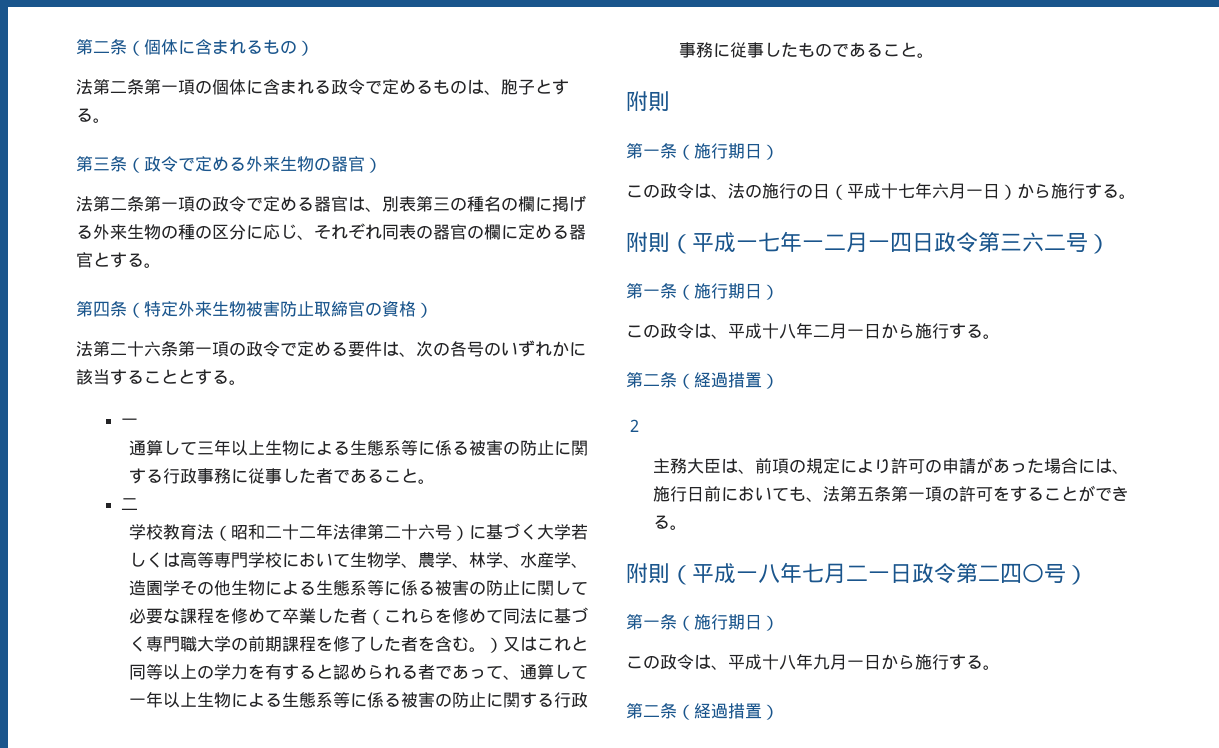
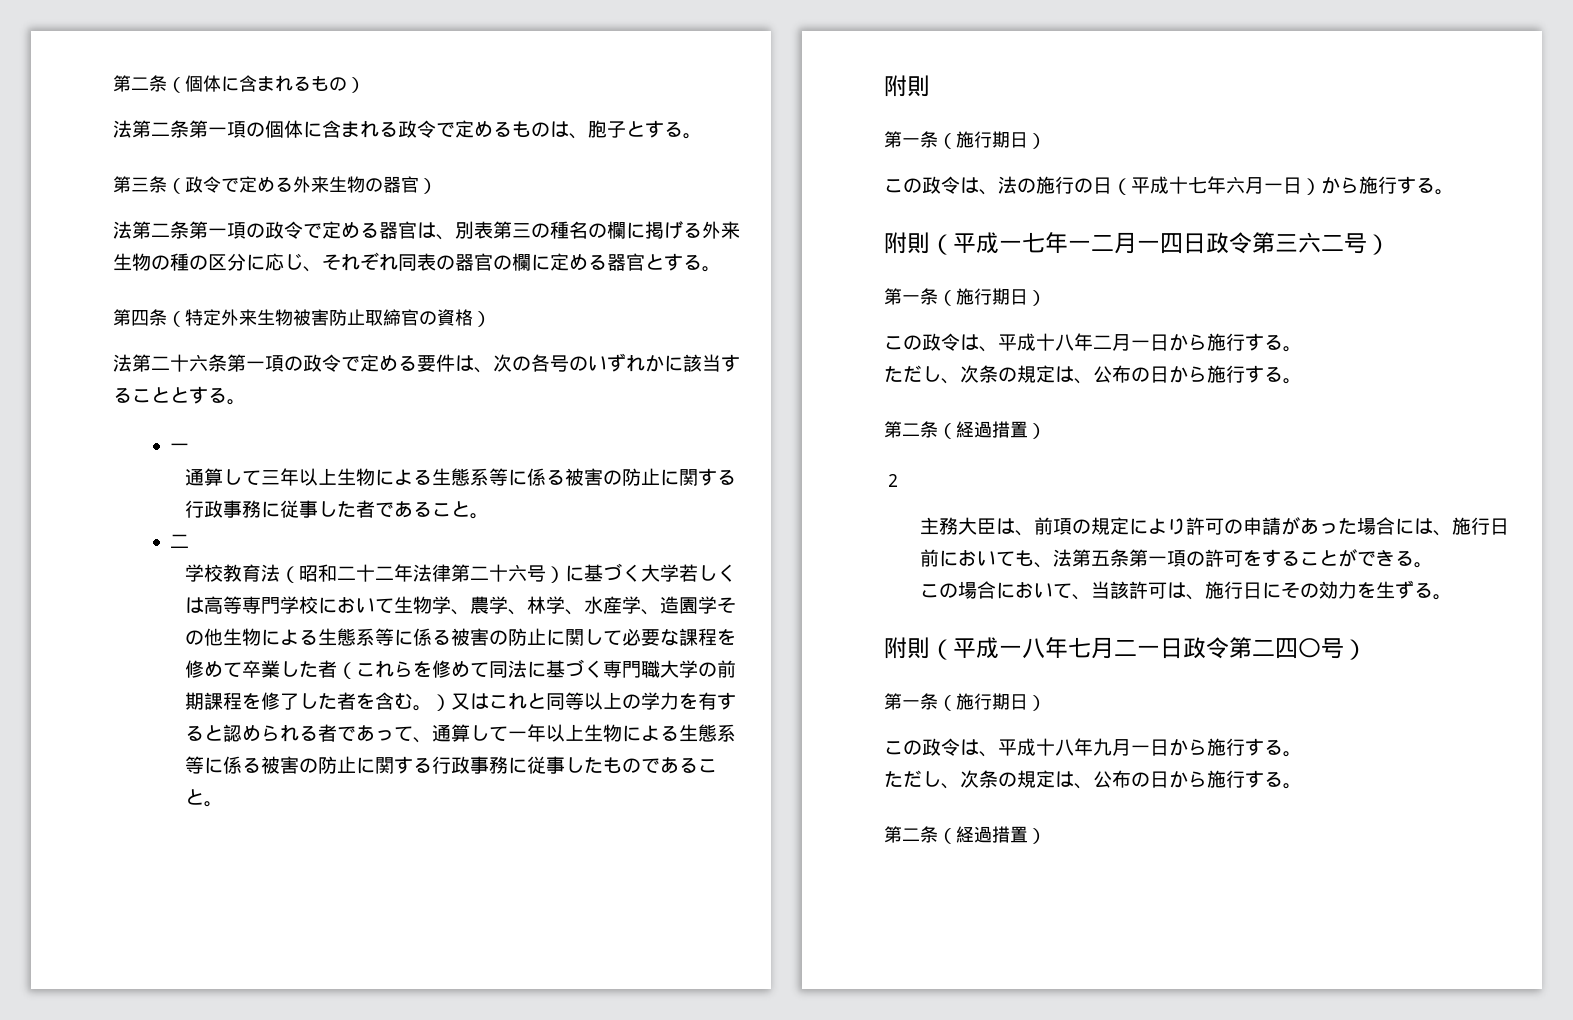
(1000, 336) none -> [884,365,1302,384] // ただし、次条の規定は、公布の日から施行する。
(687, 527) none -> [920,580,1453,600] // この場合において、当該許可は、施行日にその効力を生ずる。
(1000, 667) none -> [884,770,1302,789] // ただし、次条の規定は、公布の日から施行する。

